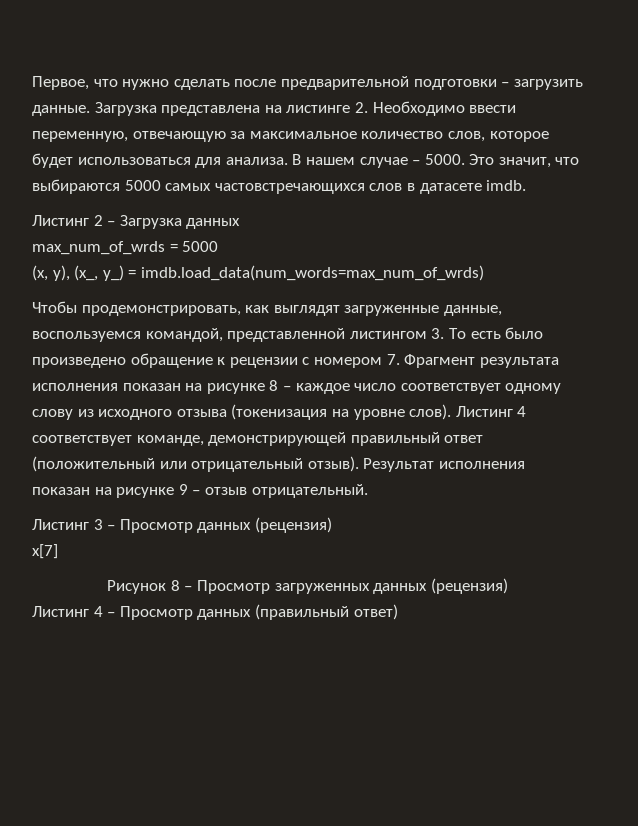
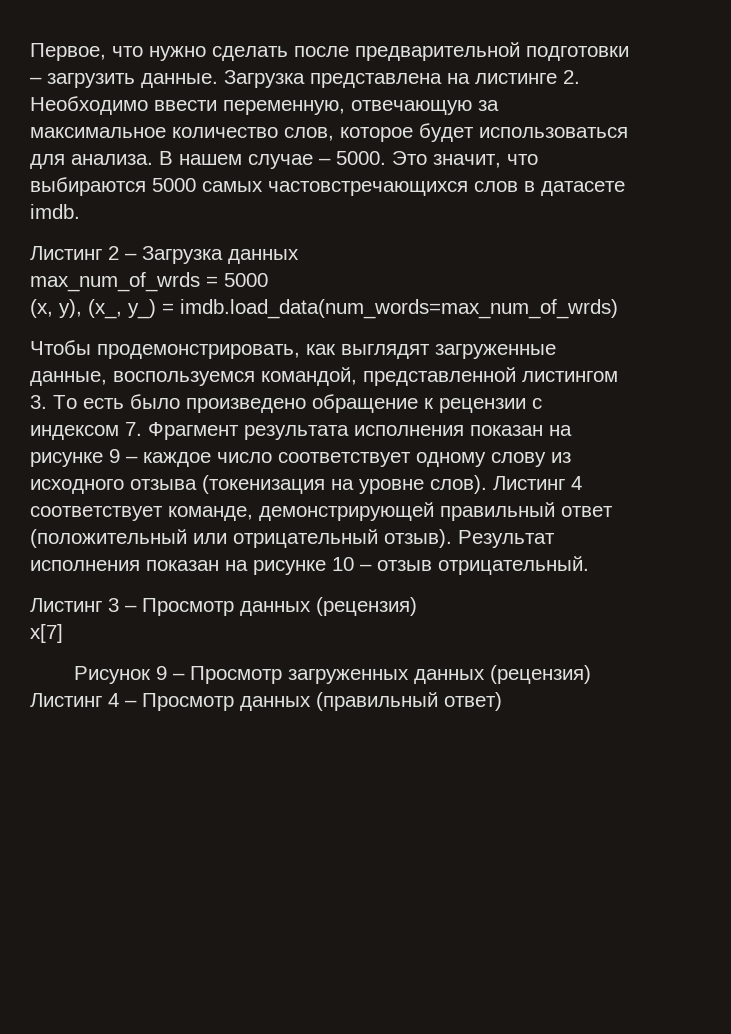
[313,357,382,368] номером -> [30,425,119,440] индексом
[269,380,279,391] 8 -> [109,449,120,463] 9
[178,484,188,495] 9 -> [332,557,354,571] 10
[170,580,180,591] 8 -> [155,666,167,680] 9

